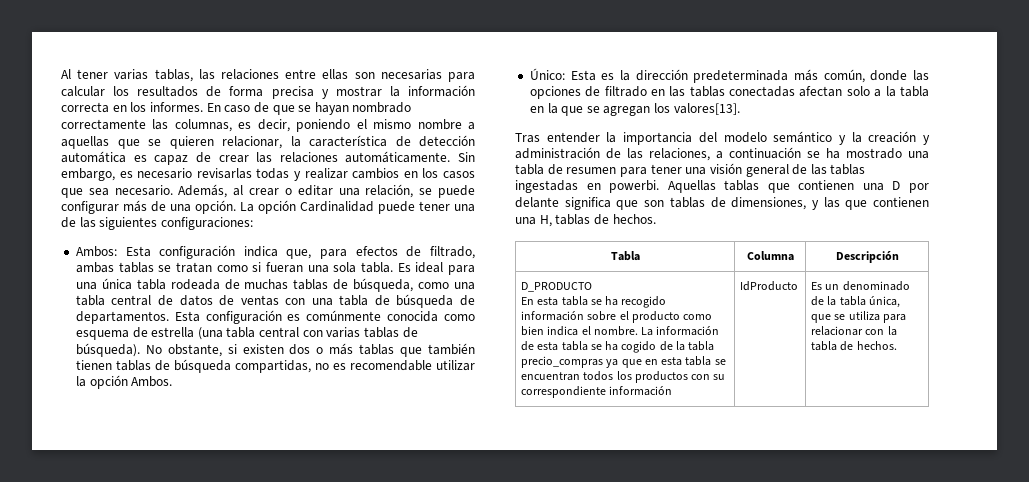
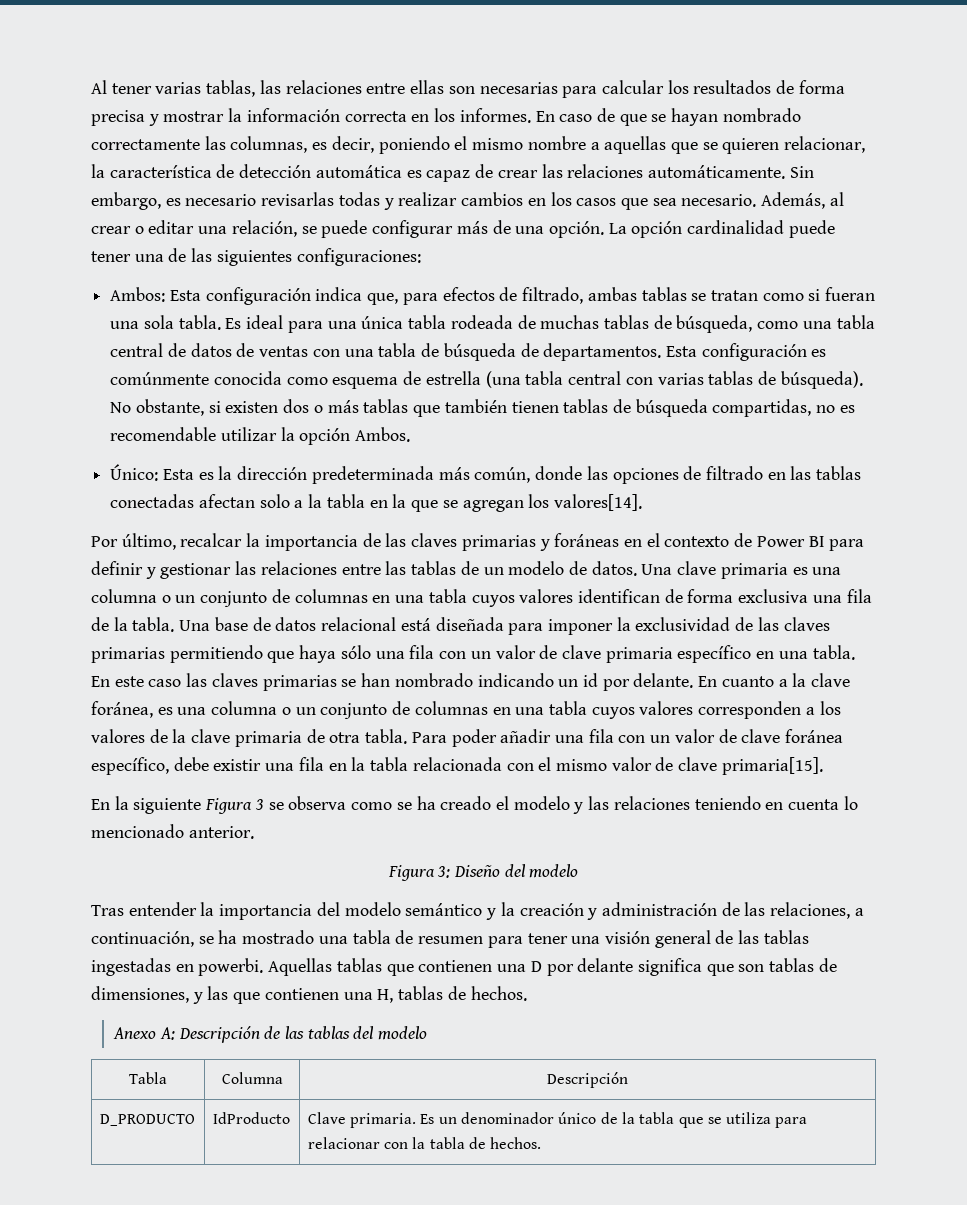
[300,201,374,212] Cardinalidad -> [687,220,785,234] cardinalidad
[673,103,740,115] valores[13]. -> [553,494,642,511] [91,533,865,551] [91,561,842,579] [91,589,872,607] [91,617,830,635] [91,645,855,663] [91,673,851,691] [91,701,841,719] [91,729,844,747] [91,757,823,775] [91,796,858,814] [91,824,254,839] [387,864,579,881] valores[14]. // Por último, recalcar la importancia de las claves primarias y foráneas en el contexto de Power BI para definir y gestionar las relaciones entre las tablas de un modelo de datos. Una clave primaria es una columna o un conjunto de columnas en una tabla cuyos valores identifican de forma exclusiva una fila de la tabla. Una base de datos relacional está diseñada para imponer la exclusividad de las claves primarias permitiendo que haya sólo una fila con un valor de clave primaria específico en una tabla. En este caso las claves primarias se han nombrado indicando un id por delante. En cuanto a la clave foránea, es una columna o un conjunto de columnas en una tabla cuyos valores corresponden a los valores de la clave primaria de otra tabla. Para poder añadir una fila con un valor de clave foránea específico, debe existir una fila en la tabla relacionada con el mismo valor de clave primaria[15]. // En la siguiente Figura 3 se observa como se ha creado el modelo y las relaciones teniendo en cuenta lo mencionado anterior. // Figura 3: Diseño del modelo
[729,147,801,159] continuación -> [91,931,194,947] continuación,
[610,251,640,261] [746,251,794,261] [835,251,899,263] [521,282,593,292] [521,296,667,308] [521,311,713,323] [521,326,720,336] [521,341,715,353] [521,356,726,368] [521,371,726,383] [521,386,673,398] [740,281,799,291] [811,281,910,291] [811,296,900,308] // Tabla | Columna | Descripción // D_PRODUCTO // En esta tabla se ha recogido información sobre el producto como bien indica el nombre. La información de esta tabla se ha cogido de la tabla precio_compras ya que en esta tabla se encuentran todos los productos con su correspondiente información | IdProducto | Es un denominado de la tabla única, -> [113,1026,428,1043] [129,1072,167,1084] [221,1072,283,1084] [547,1072,628,1088] [99,1114,195,1126] [212,1112,290,1124] [307,1112,675,1128] // Anexo A: Descripción de las tablas del modelo // Tabla | Columna | Descripción // D_PRODUCTO | IdProducto | Clave primaria. Es un denominador único de la tabla

